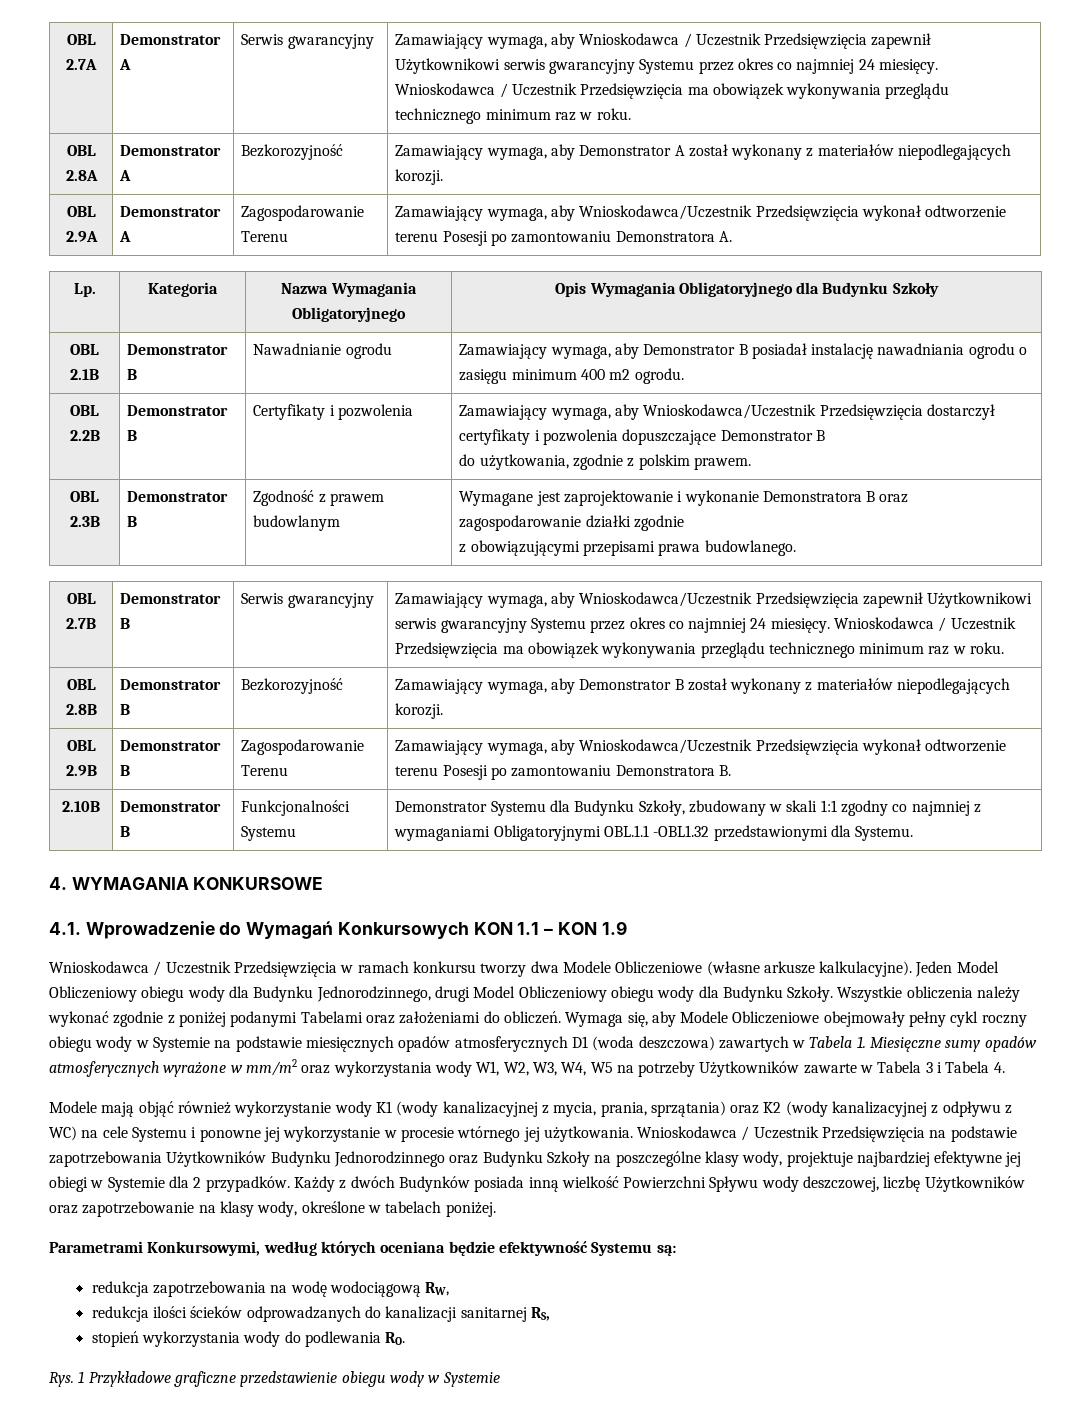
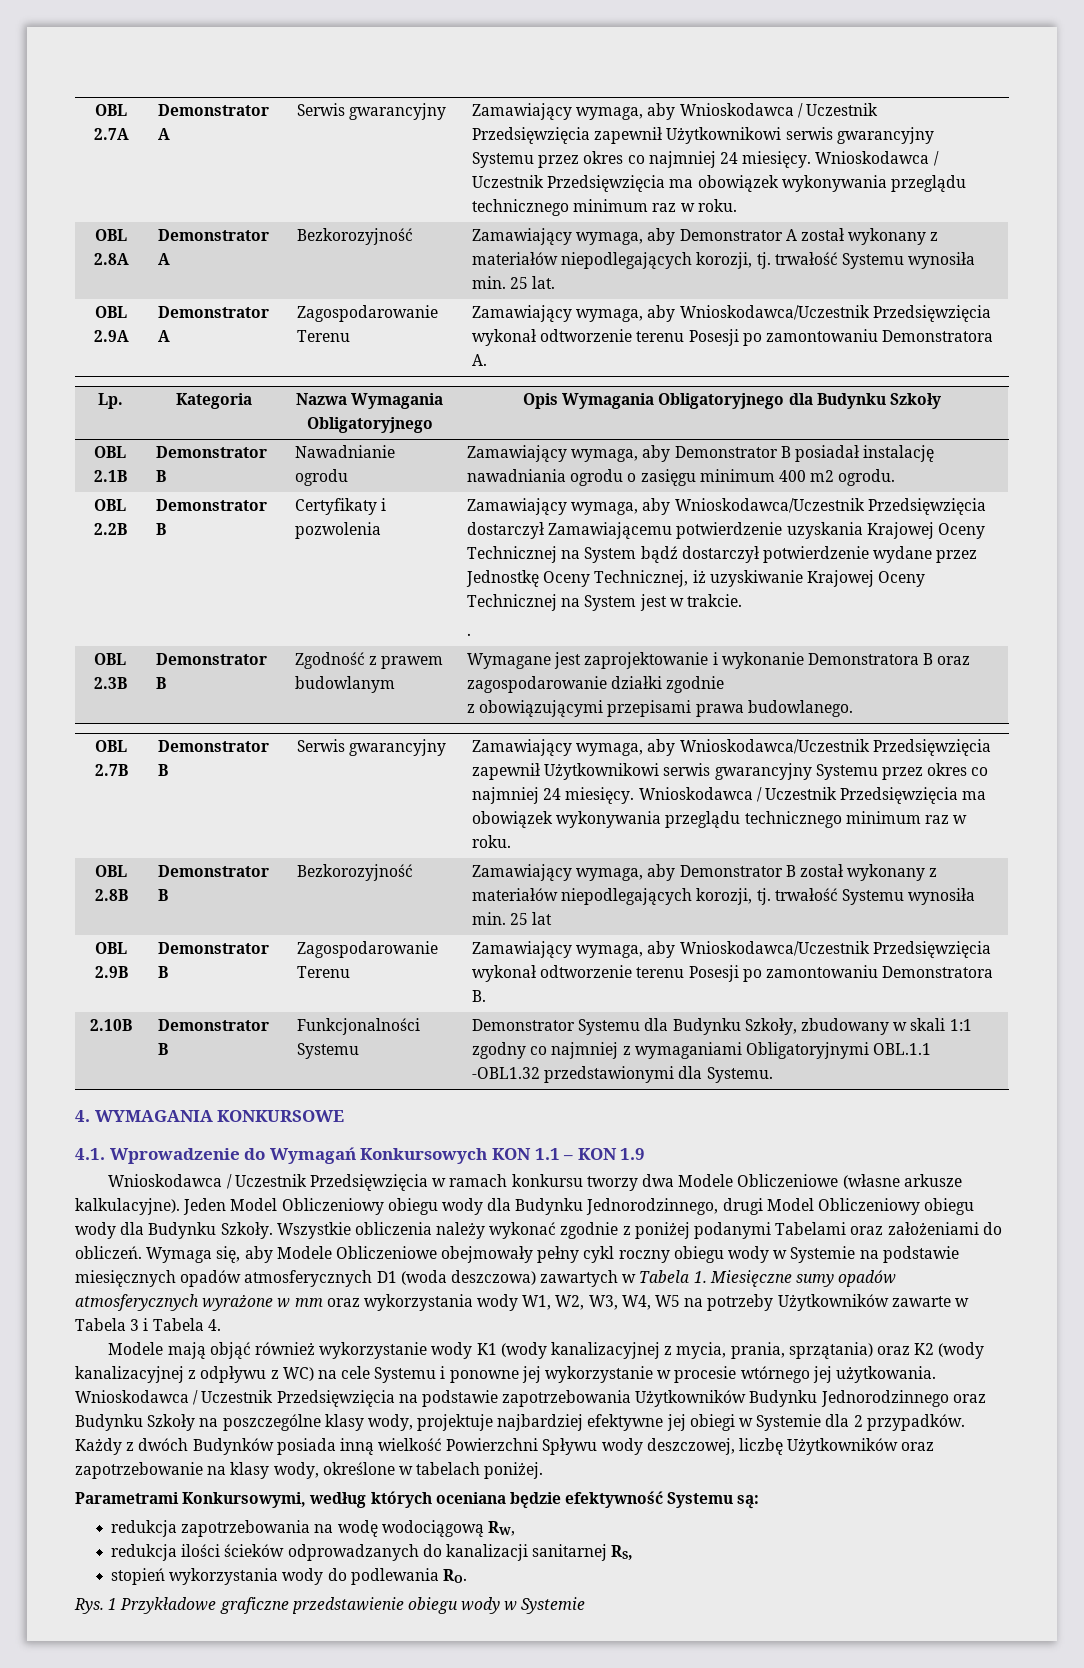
[395,169,444,185] korozji. -> [696,252,976,269] [472,276,556,289] korozji, tj. trwałość Systemu wynosiła min. 25 lat.
[459,429,825,445] [459,454,751,470] certyfikaty i pozwolenia dopuszczające Demonstrator B // do użytkowania, zgodnie z polskim prawem. -> [548,522,986,539] [467,546,978,563] [466,570,926,587] [467,594,743,611] [467,633,472,636] Zamawiającemu potwierdzenie uzyskania Krajowej Oceny Technicznej na System bądź dostarczył potwierdzenie wydane przez Jednostkę Oceny Technicznej, iż uzyskiwanie Krajowej Oceny Technicznej na System jest w trakcie. // .
[395,703,444,719] korozji. -> [696,888,976,905] [472,912,553,925] korozji, tj. trwałość Systemu wynosiła min. 25 lat
[245,1059,297,1076] mm/m2 -> [294,1298,323,1307] mm

